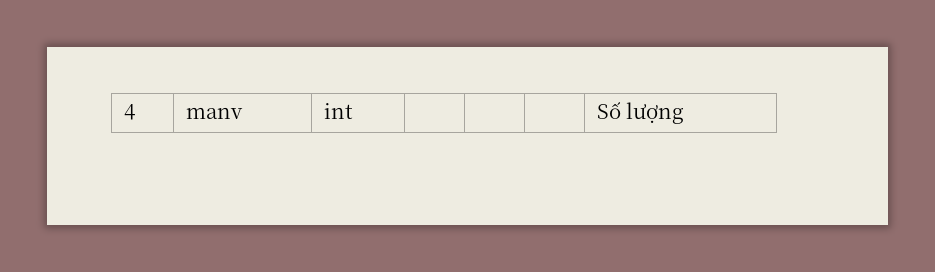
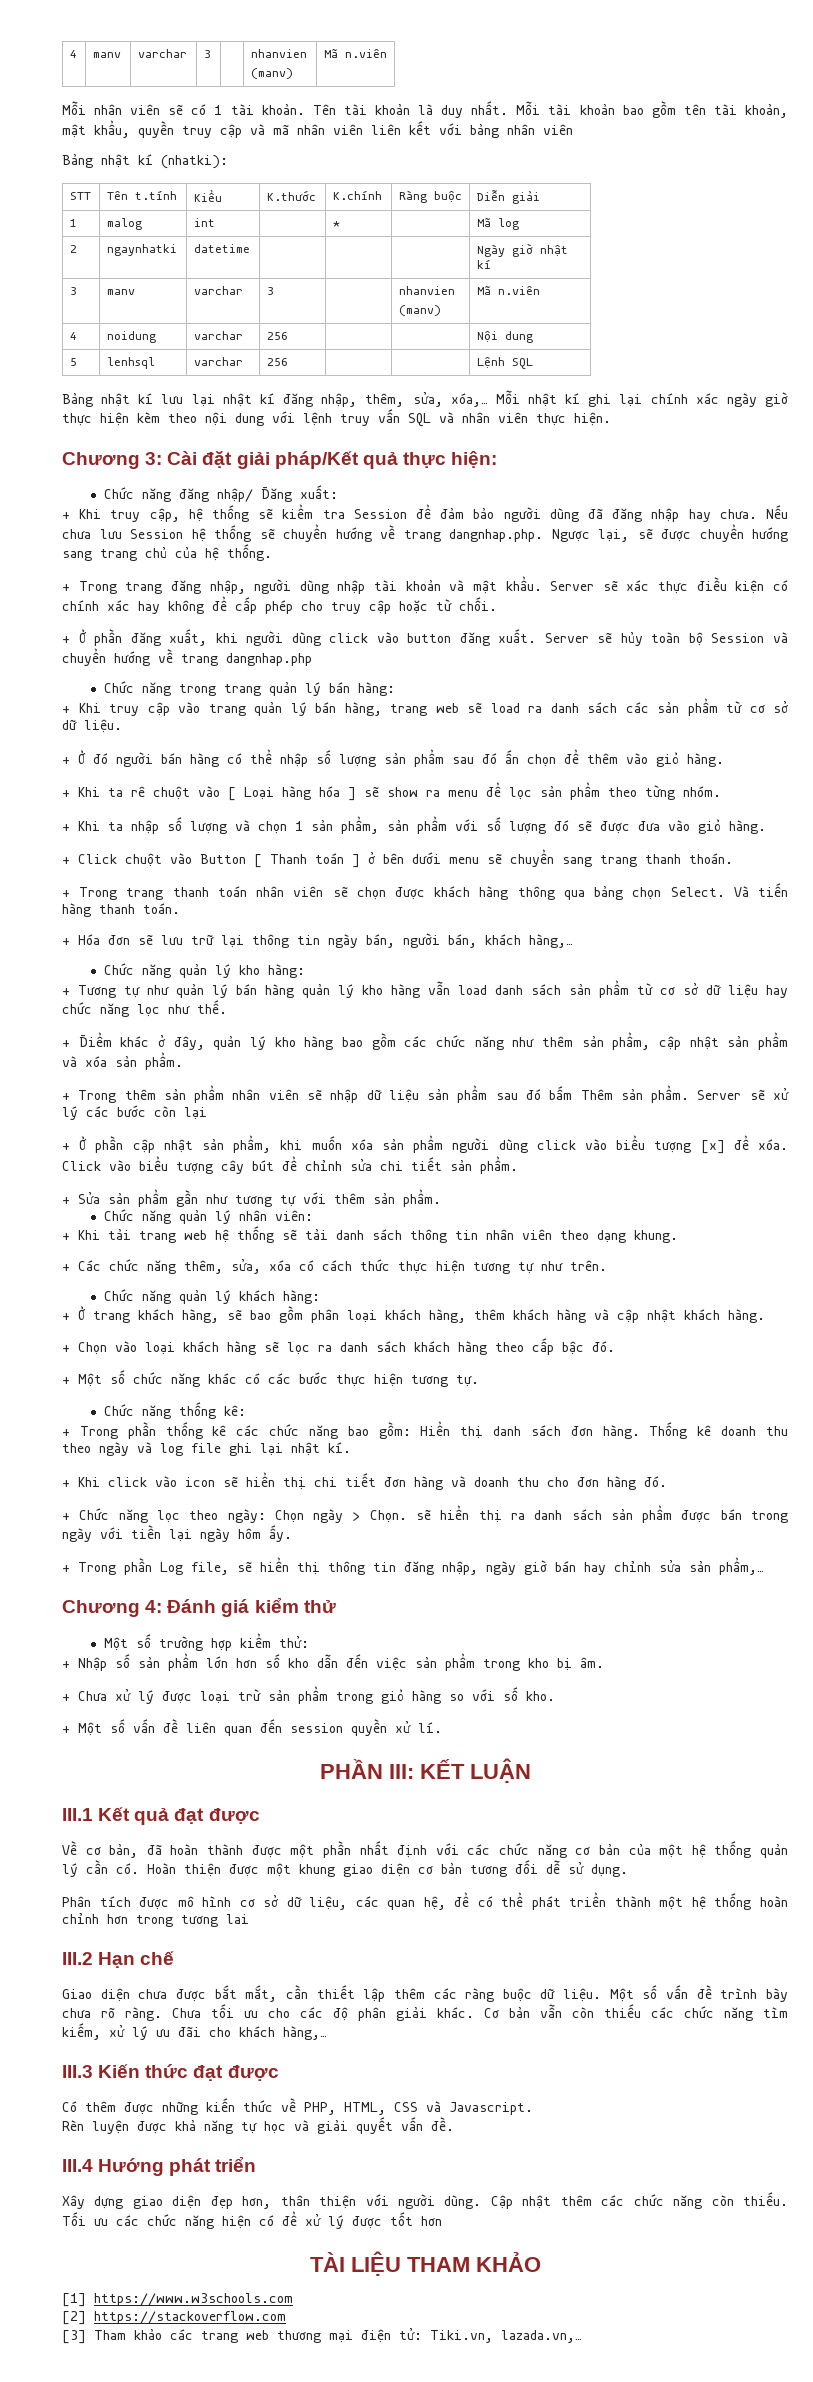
[323,103,353,119] [596,102,685,124] int | | | | Số lượng -> [137,49,187,58] [203,50,211,58] [250,49,307,58] [250,68,293,79] [323,48,387,58] [62,101,788,118] [62,120,573,138] [62,153,228,169] [69,192,91,200] [106,190,177,200] [193,190,222,202] [266,190,316,201] [332,190,382,200] [398,190,462,203] [476,190,540,204] [69,219,77,227] [106,218,142,230] [193,218,215,227] [332,221,340,227] [476,218,519,230] [69,245,77,253] [106,244,177,256] [193,244,250,253] [476,243,568,257] [476,259,491,269] [69,287,77,295] [106,289,135,295] [193,286,243,295] [266,287,274,295] [398,286,455,295] [398,305,441,316] [476,285,540,295] [69,332,77,340] [106,331,156,343] [193,331,243,340] [266,332,288,340] [476,330,533,343] [69,358,77,366] [106,357,155,369] [193,357,243,366] [266,358,288,366] [476,356,533,369] [62,390,788,407] [62,409,611,427] [62,451,498,469] [103,485,338,502] [62,504,789,522] [62,524,788,542] [62,544,272,561] [62,576,789,594] [62,596,497,614] [62,629,788,646] [62,648,312,666] [103,681,395,696] [62,698,789,716] [62,719,122,733] [62,749,724,767] [62,782,721,801] [62,816,766,834] [62,849,733,868] [62,883,788,900] [62,903,180,917] [62,933,573,948] [103,963,305,978] [62,980,788,998] [62,1000,227,1017] [62,1032,788,1050] [62,1052,183,1070] [62,1085,790,1103] [62,1105,207,1120] [62,1135,789,1154] [62,1156,518,1174] [62,1189,441,1207] [103,1209,313,1224] [62,1226,678,1243] [62,1258,607,1274] [103,1289,320,1304] [62,1306,765,1323] [62,1338,615,1355] [62,1370,479,1387] [103,1402,246,1419] [62,1421,789,1439] [62,1442,351,1456] [62,1472,667,1490] [62,1505,788,1523] [62,1525,292,1542] [62,1557,764,1575] [62,1598,336,1617] [103,1633,309,1651] [62,1653,604,1671] [62,1686,555,1704] [62,1719,442,1736] [319,1758,531,1783] [62,1807,260,1825] [62,1841,788,1858] [62,1860,628,1877] [62,1892,788,1910] [62,1912,249,1927] [62,1951,175,1968] [62,1985,788,2002] [62,2004,788,2021] [62,2023,327,2040] [62,2064,279,2081] [62,2098,533,2115] [62,2117,454,2134] [62,2157,257,2176] [62,2192,789,2209] [62,2211,442,2229] [309,2251,541,2276] [62,2293,293,2307] [62,2311,286,2325] [62,2327,582,2344] varchar | 3 | | nhanvien // (manv) | Mã n.viên // Mỗi nhân viên sẽ có 1 tài khoản. Tên tài khoản là duy nhất. Mỗi tài khoản bao gồm tên tài khoản, mật khẩu, quyền truy cập và mã nhân viên liên kết với bảng nhân viên // Bảng nhật kí (nhatki): // STT | Tên t.tính | Kiểu | K.thước | K.chính | Ràng buộc | Diễn giải // 1 | malog | int | | * | | Mã log // 2 | ngaynhatki | datetime | | | | Ngày giờ nhật kí // 3 | manv | varchar | 3 | | nhanvien // (manv) | Mã n.viên // 4 | noidung | varchar | 256 | | | Nội dung // 5 | lenhsql | varchar | 256 | | | Lệnh SQL // Bảng nhật kí lưu lại nhật kí đăng nhập, thêm, sửa, xóa,… Mỗi nhật kí ghi lại chính xác ngày giờ thực hiện kèm theo nội dung với lệnh truy vấn SQL và nhân viên thực hiện. // Chương 3: Cài đặt giải pháp/Kết quả thực hiện: // Chức năng đăng nhập/ Đăng xuất: // + Khi truy cập, hệ thống sẽ kiểm tra Session để đảm bảo người dùng đã đăng nhập hay chưa. Nếu chưa lưu Session hệ thống sẽ chuyển hướng về trang dangnhap.php. Ngược lại, sẽ được chuyển hướng sang trang chủ của hệ thống. // + Trong trang đăng nhập, người dùng nhập tài khoản và mật khẩu. Server sẽ xác thực điều kiện có chính xác hay không để cấp phép cho truy cập hoặc từ chối. // + Ở phần đăng xuất, khi người dùng click vào button đăng xuất. Server sẽ hủy toàn bộ Session và chuyển hướng về trang dangnhap.php // Chức năng trong trang quản lý bán hàng: // + Khi truy cập vào trang quản lý bán hàng, trang web sẽ load ra danh sách các sản phẩm từ cơ sở dữ liệu. // + Ở đó người bán hàng có thể nhập số lượng sản phẩm sau đó ấn chọn để thêm vào giỏ hàng. // + Khi ta rê chuột vào [ Loại hàng hóa ] sẽ show ra menu để lọc sản phẩm theo từng nhóm. // + Khi ta nhập số lượng và chọn 1 sản phẩm, sản phẩm với số lượng đó sẽ được đưa vào giỏ hàng. // + Click chuột vào Button [ Thanh toán ] ở bên dưới menu sẽ chuyển sang trang thanh thoán. // + Trong trang thanh toán nhân viên sẽ chọn được khách hàng thông qua bảng chọn Select. Và tiến hàng thanh toán. // + Hóa đơn sẽ lưu trữ lại thông tin ngày bán, người bán, khách hàng,… // Chức năng quản lý kho hàng: // + Tương tự như quản lý bán hàng quản lý kho hàng vẫn load danh sách sản phẩm từ cơ sở dữ liệu hay chức năng lọc như thế. // + Điểm khác ở đây, quản lý kho hàng bao gồm các chức năng như thêm sản phẩm, cập nhật sản phẩm và xóa sản phẩm. // + Trong thêm sản phẩm nhân viên sẽ nhập dữ liệu sản phẩm sau đó bấm Thêm sản phẩm. Server sẽ xử lý các bước còn lại // + Ở phần cập nhật sản phẩm, khi muốn xóa sản phẩm người dùng click vào biểu tượng [x] để xóa. Click vào biểu tượng cây bút để chỉnh sửa chi tiết sản phẩm. // + Sửa sản phẩm gần như tương tự với thêm sản phẩm. // Chức năng quản lý nhân viên: // + Khi tải trang web hệ thống sẽ tải danh sách thông tin nhân viên theo dạng khung. // + Các chức năng thêm, sửa, xóa có cách thức thực hiện tương tự như trên. // Chức năng quản lý khách hàng: // + Ở trang khách hàng, sẽ bao gồm phân loại khách hàng, thêm khách hàng và cập nhật khách hàng. // + Chọn vào loại khách hàng sẽ lọc ra danh sách khách hàng theo cấp bậc đó. // + Một số chức năng khác có các bước thực hiện tương tự. // Chức năng thống kê: // + Trong phần thống kê các chức năng bao gồm: Hiển thị danh sách đơn hàng. Thống kê doanh thu theo ngày và log file ghi lại nhật kí. // + Khi click vào icon sẽ hiển thị chi tiết đơn hàng và doanh thu cho đơn hàng đó. // + Chức năng lọc theo ngày: Chọn ngày > Chọn. sẽ hiển thị ra danh sách sản phẩm được bán trong ngày với tiền lại ngày hôm ấy. // + Trong phần Log file, sẽ hiển thị thông tin đăng nhập, ngày giờ bán hay chỉnh sửa sản phẩm,… // Chương 4: Đánh giá kiểm thử // Một số trường hợp kiểm thử: // + Nhập số sản phẩm lớn hơn số kho dẫn đến việc sản phẩm trong kho bị âm. // + Chưa xử lý được loại trừ sản phẩm trong giỏ hàng so với số kho. // + Một số vấn đề liên quan đến session quyền xử lí. // PHẦN III: KẾT LUẬN // III.1 Kết quả đạt được // Về cơ bản, đã hoàn thành được một phần nhất định với các chức năng cơ bản của một hệ thống quản lý cần có. Hoàn thiện được một khung giao diện cơ bản tương đối dễ sử dụng. // Phân tích được mô hình cơ sở dữ liệu, các quan hệ, để có thể phát triển thành một hệ thống hoàn chỉnh hơn trong tương lai // III.2 Hạn chế // Giao diện chưa được bắt mắt, cần thiết lập thêm các ràng buộc dữ liệu. Một số vấn đề trình bày chưa rõ ràng. Chưa tối ưu cho các độ phân giải khác. Cơ bản vẫn còn thiếu các chức năng tìm kiếm, xử lý ưu đãi cho khách hàng,… // III.3 Kiến thức đạt được // Có thêm được những kiến thức về PHP, HTML, CSS và Javascript. // Rèn luyện được khả năng tự học và giải quyết vấn đề. // III.4 Hướng phát triển // Xây dựng giao diện đẹp hơn, thân thiện với người dùng. Cập nhật thêm các chức năng còn thiếu. Tối ưu các chức năng hiện có để xử lý được tốt hơn // TÀI LIỆU THAM KHẢO // [1] https://www.w3schools.com // [2] https://stackoverflow.com // [3] Tham khảo các trang web thương mại điện tử: Tiki.vn, lazada.vn,…

